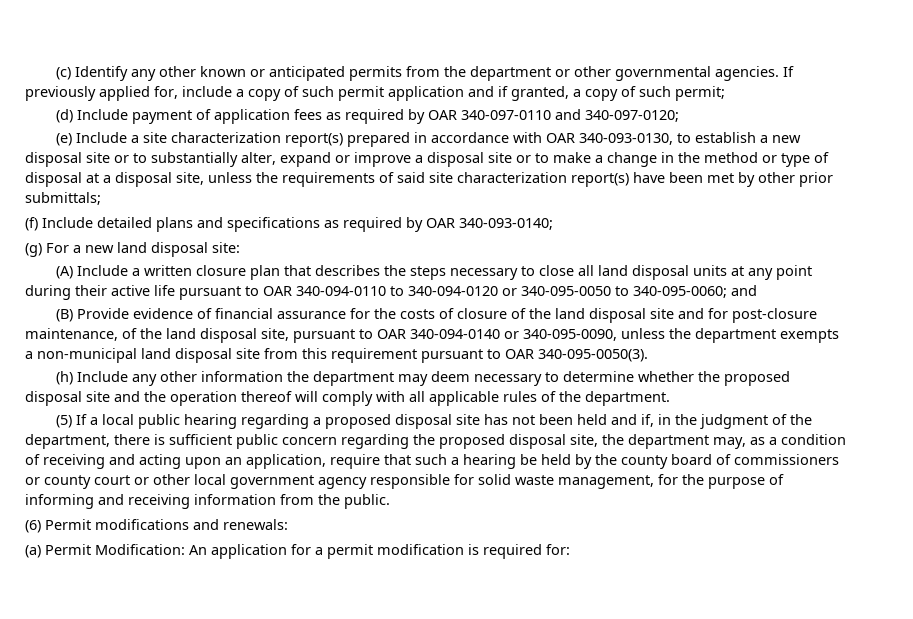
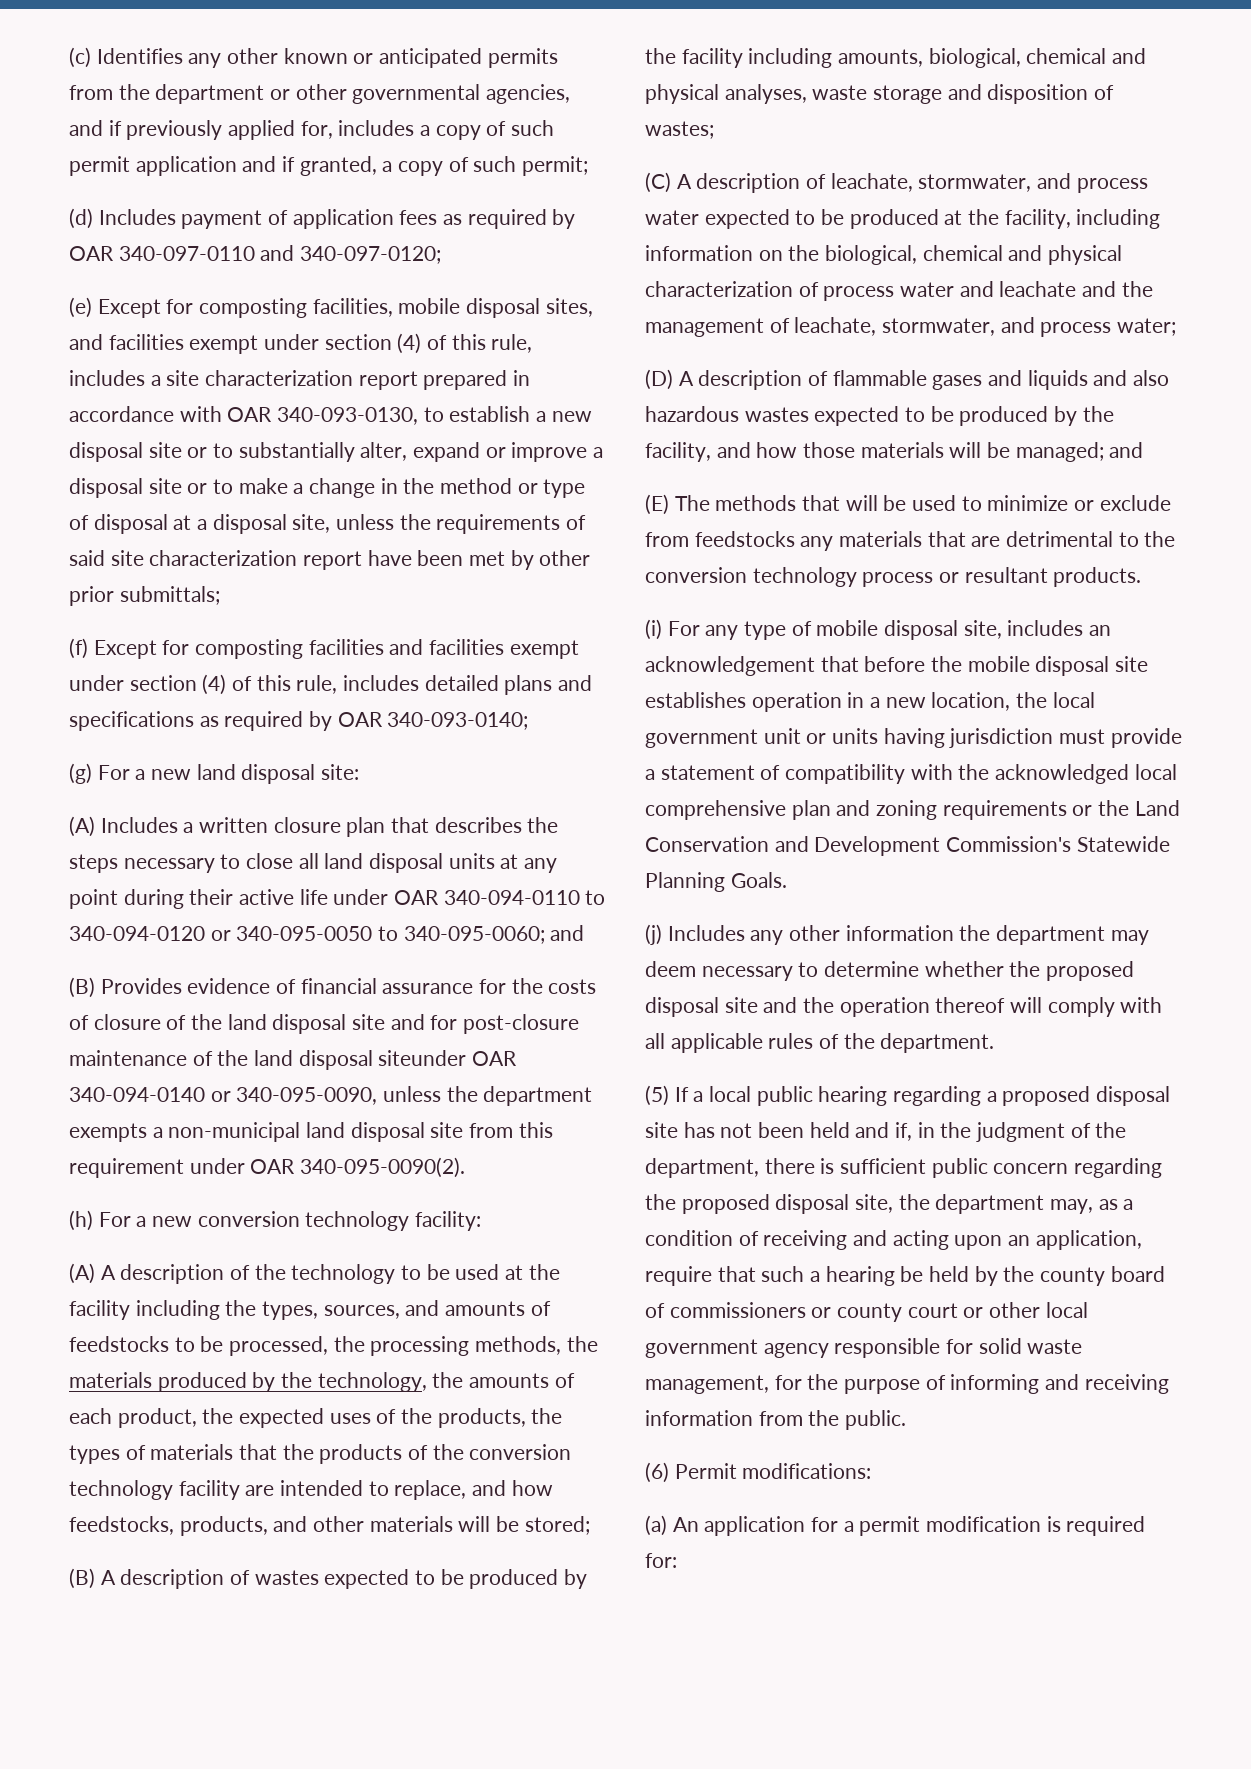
[74,66,128,81] Identify -> [96,48,183,64] Identifies
[714,66,794,81] agencies. If -> [486,84,571,104] [69,120,122,136] agencies, and if
[182,86,232,97] include -> [338,120,415,136] includes
[76,109,128,120] Include -> [98,209,176,225] Includes
[75,132,127,143] Include -> [97,298,593,318] [69,333,533,354] [69,370,145,386] Except for composting facilities, mobile disposal sites, and facilities exempt under section (4) of this rule, includes
[284,133,343,147] report(s) -> [358,371,418,390] report
[571,173,629,187] report(s) -> [303,551,363,570] report
[42,217,93,228] Include -> [93,639,579,659] [69,674,420,695] Except for composting facilities and facilities exempt under section (4) of this rule, includes
[76,265,128,276] Include -> [100,817,178,833] Includes
[179,286,259,300] pursuant to -> [333,889,389,905] under
[76,308,129,319] Provide -> [100,978,182,994] Provides
[25,328,373,343] maintenance, of the land disposal site, pursuant to -> [69,1050,467,1070] maintenance of the land disposal siteunder
[421,349,648,363] [55,371,128,385] pursuant to OAR 340-095-0050(3). // (h) Include -> [189,1157,466,1178] [69,1210,482,1231] [69,1263,560,1284] [69,1300,551,1320] [69,1336,598,1356] [69,1372,575,1392] [69,1408,563,1428] [69,1444,572,1464] [69,1480,553,1500] [69,1516,590,1536] [69,1568,588,1589] [645,48,1147,68] [645,84,1115,104] [645,121,714,139] [645,172,1148,193] [645,209,1161,229] [645,245,1123,265] [645,281,1153,301] [645,317,1177,337] [645,369,1170,390] [645,406,1114,426] [645,442,1144,462] [645,494,1171,515] [645,531,1176,551] [645,567,1142,587] [645,619,1112,640] [645,656,1149,676] [645,692,1095,712] [645,728,1182,748] [645,764,1177,784] [645,800,1180,820] [645,836,1170,856] [645,872,787,892] [645,924,745,945] under OAR 340-095-0090(2). // (h) For a new conversion technology facility: // (A) A description of the technology to be used at the facility including the types, sources, and amounts of feedstocks to be processed, the processing methods, the materials produced by the technology, the amounts of each product, the expected uses of the products, the types of materials that the products of the conversion technology facility are intended to replace, and how feedstocks, products, and other materials will be stored; // (B) A description of wastes expected to be produced by the facility including amounts, biological, chemical and physical analyses, waste storage and disposition of wastes; // (C) A description of leachate, stormwater, and process water expected to be produced at the facility, including information on the biological, chemical and physical characterization of process water and leachate and the management of leachate, stormwater, and process water; // (D) A description of flammable gases and liquids and also hazardous wastes expected to be produced by the facility, and how those materials will be managed; and // (E) The methods that will be used to minimize or exclude from feedstocks any materials that are detrimental to the conversion technology process or resultant products. // (i) For any type of mobile disposal site, includes an acknowledgement that before the mobile disposal site establishes operation in a new location, the local government unit or units having jurisdiction must provide a statement of compatibility with the acknowledged local comprehensive plan and zoning requirements or the Land Conservation and Development Commission's Statewide Planning Goals. // (j) Includes
[95,519,288,530] modifications and renewals: -> [742,1463,872,1479] modifications:
[45,544,185,555] Permit Modification: -> (667, 1525) none

